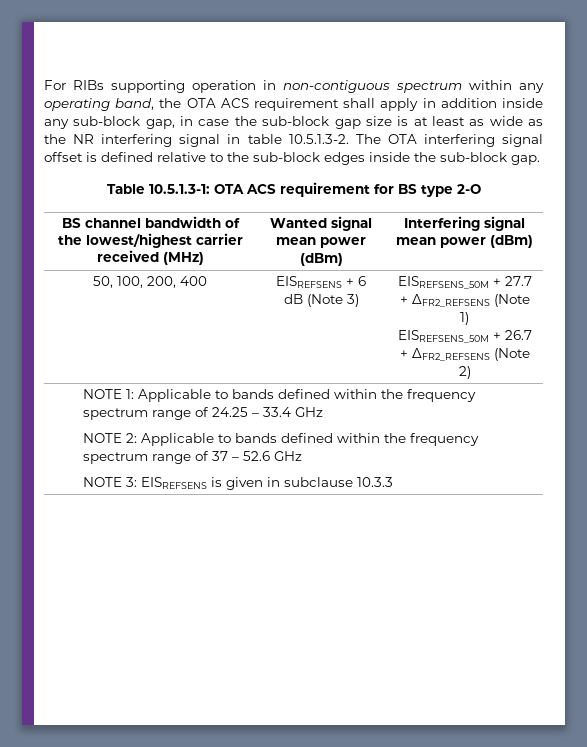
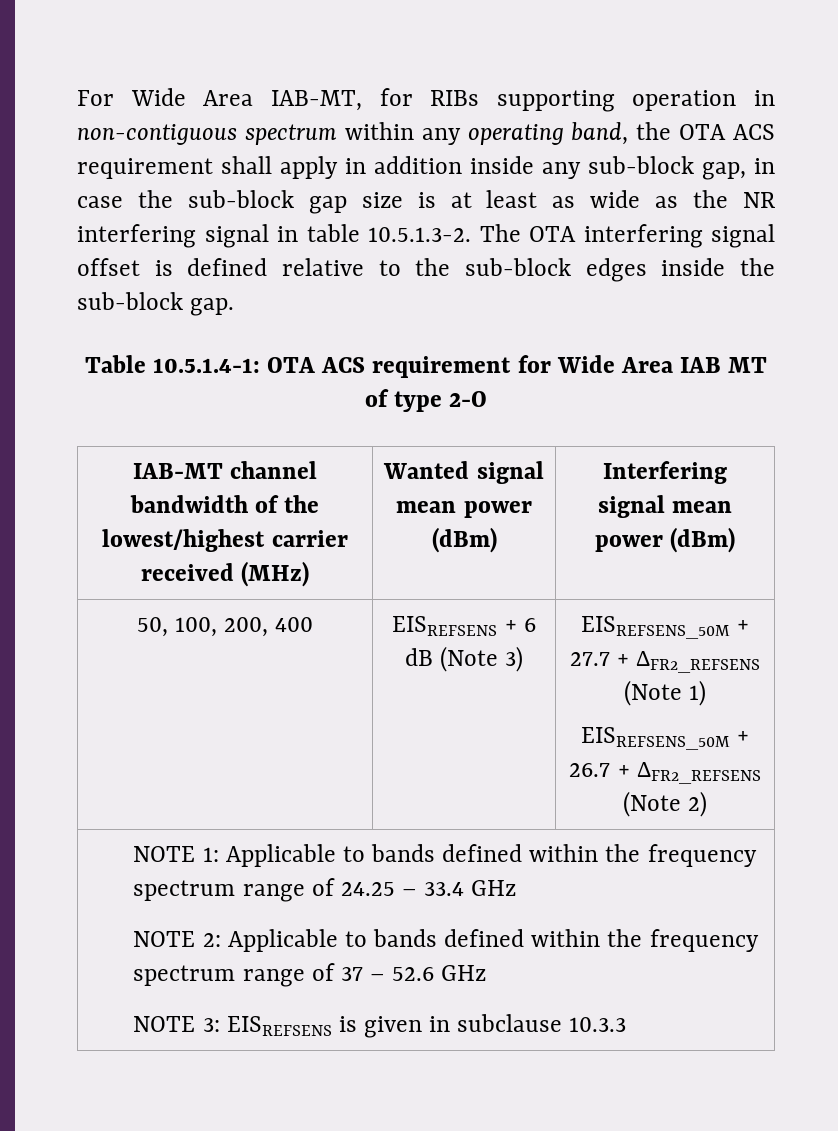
(66, 85) none -> [130,88,413,111] Wide Area IAB-MT, for
[148,184,210,194] 10.5.1.3-1: -> [152,358,260,373] 10.5.1.4-1:
[397,184,417,194] BS -> [556,355,768,373] [364,389,389,407] Wide Area IAB MT of
[61,218,81,228] BS -> [132,463,223,479] IAB-MT

